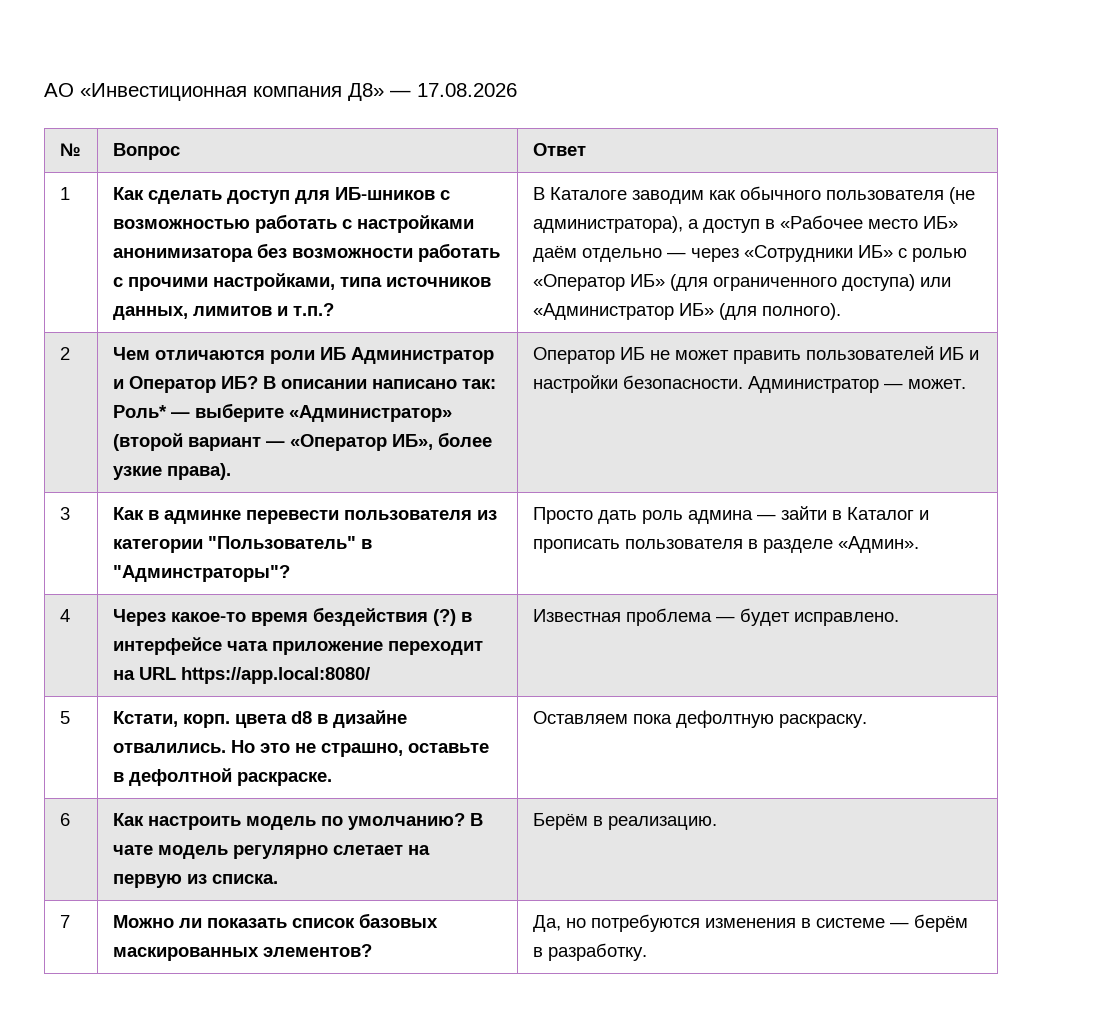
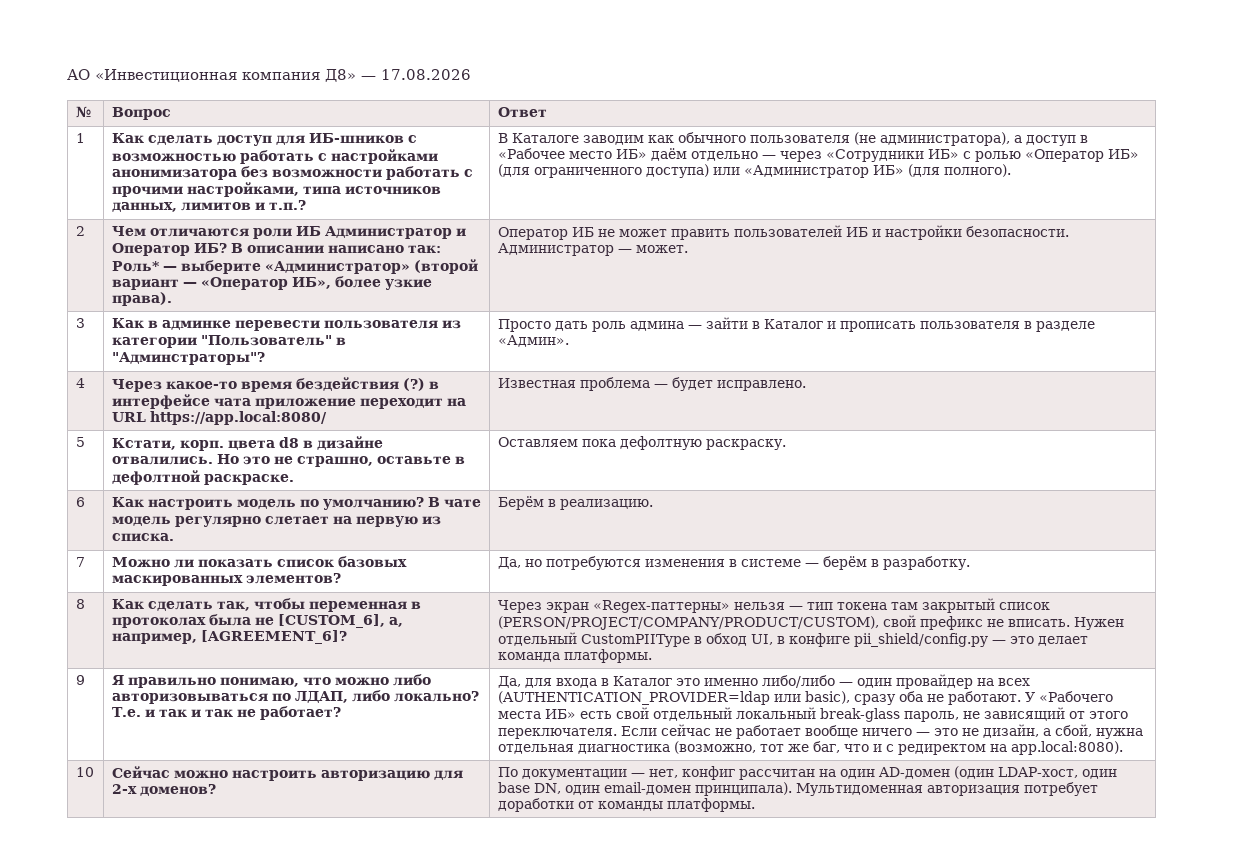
(647, 952) none -> [75,599,85,609] [111,598,421,612] [111,614,403,628] [111,630,347,644] [497,598,1050,613] [497,615,1124,630] [497,632,1088,647] [497,649,652,663] [75,675,85,685] [111,674,431,688] [111,690,479,704] [111,706,341,720] [497,674,1030,689] [497,691,1113,705] [497,707,1128,722] [497,724,1143,739] [497,741,1123,755] [75,767,94,777] [111,766,463,781] [111,784,216,796] [497,766,1117,780] [497,782,1098,796] [497,798,755,812] // 8 | Как сделать так, чтобы переменная в протоколах была не [CUSTOM_6], а, например, [AGREEMENT_6]? | Через экран «Regex-паттерны» нельзя — тип токена там закрытый список (PERSON/PROJECT/COMPANY/PRODUCT/CUSTOM), свой префикс не вписать. Нужен отдельный CustomPIIType в обход UI, в конфиге pii_shield/config.py — это делает команда платформы. // 9 | Я правильно понимаю, что можно либо авторизовываться по ЛДАП, либо локально? Т.е. и так и так не работает? | Да, для входа в Каталог это именно либо/либо — один провайдер на всех (AUTHENTICATION_PROVIDER=ldap или basic), сразу оба не работают. У «Рабочего места ИБ» есть свой отдельный локальный break-glass пароль, не зависящий от этого переключателя. Если сейчас не работает вообще ничего — это не дизайн, а сбой, нужна отдельная диагностика (возможно, тот же баг, что и с редиректом на app.local:8080). // 10 | Сейчас можно настроить авторизацию для 2-х доменов? | По документации — нет, конфиг рассчитан на один AD-домен (один LDAP-хост, один base DN, один email-домен принципала). Мультидоменная авторизация потребует доработки от команды платформы.

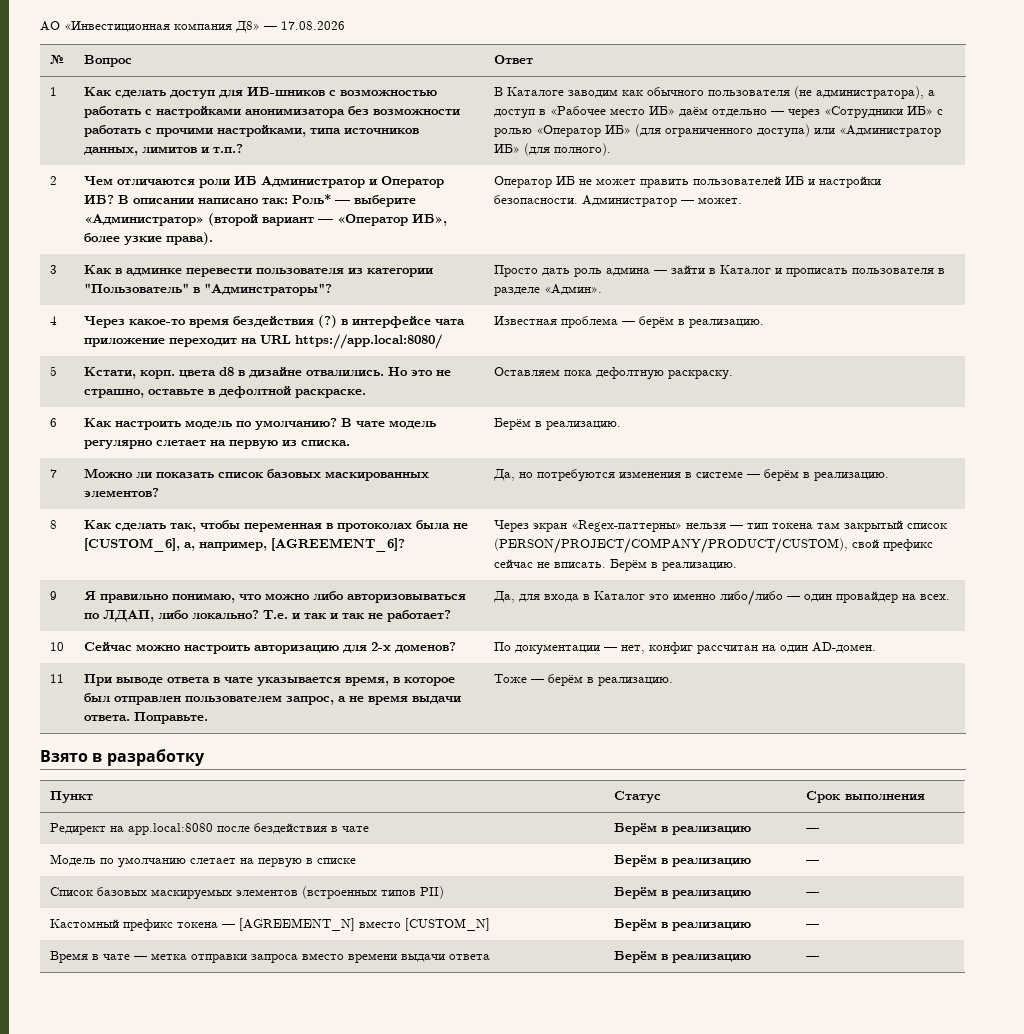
[671,377,806,391] будет исправлено. -> [638,316,764,328] берём в реализацию.
[882,556,970,570] разработку. -> [813,472,889,481] реализацию.
(983, 623) none -> [493,559,533,568] сейчас
[1073,617,1124,630] [497,632,1088,647] [497,649,652,663] Нужен отдельный CustomPIIType в обход UI, в конфиге pii_shield/config.py — это делает команда платформы. -> [609,559,737,571] Берём в реализацию.
[997,678,1030,686] [497,691,1113,705] [497,707,1128,722] [497,724,1143,739] [497,741,1123,755] всех (AUTHENTICATION_PROVIDER=ldap или basic), сразу оба не работают. У «Рабочего места ИБ» есть свой отдельный локальный break-glass пароль, не зависящий от этого переключателя. Если сейчас не работает вообще ничего — это не дизайн, а сбой, нужна отдельная диагностика (возможно, тот же баг, что и с редиректом на app.local:8080). -> [919,594,950,600] всех.
[877,766,1117,779] [497,782,1098,796] [497,798,755,812] AD-домен (один LDAP-хост, один base DN, один email-домен принципала). Мультидоменная авторизация потребует доработки от команды платформы. -> [811,642,876,653] [49,674,64,683] [83,674,455,686] [83,693,461,705] [83,712,208,724] [493,674,673,686] [40,749,205,766] [49,791,93,803] [613,791,661,803] [805,791,925,803] [49,823,369,835] [613,823,751,835] [805,828,819,832] [49,854,356,868] [613,855,751,867] [805,860,819,864] [49,886,444,900] [613,887,751,899] [805,892,819,896] [49,918,490,931] [613,919,751,931] [805,924,819,928] [49,951,490,963] [613,951,751,963] [805,956,819,960] AD-домен. // 11 | При выводе ответа в чате указывается время, в которое был отправлен пользователем запрос, а не время выдачи ответа. Поправьте. | Тоже — берём в реализацию. // Взято в разработку // Пункт | Статус | Срок выполнения // Редирект на app.local:8080 после бездействия в чате | Берём в реализацию | — // Модель по умолчанию слетает на первую в списке | Берём в реализацию | — // Список базовых маскируемых элементов (встроенных типов PII) | Берём в реализацию | — // Кастомный префикс токена — [AGREEMENT_N] вместо [CUSTOM_N] | Берём в реализацию | — // Время в чате — метка отправки запроса вместо времени выдачи ответа | Берём в реализацию | —

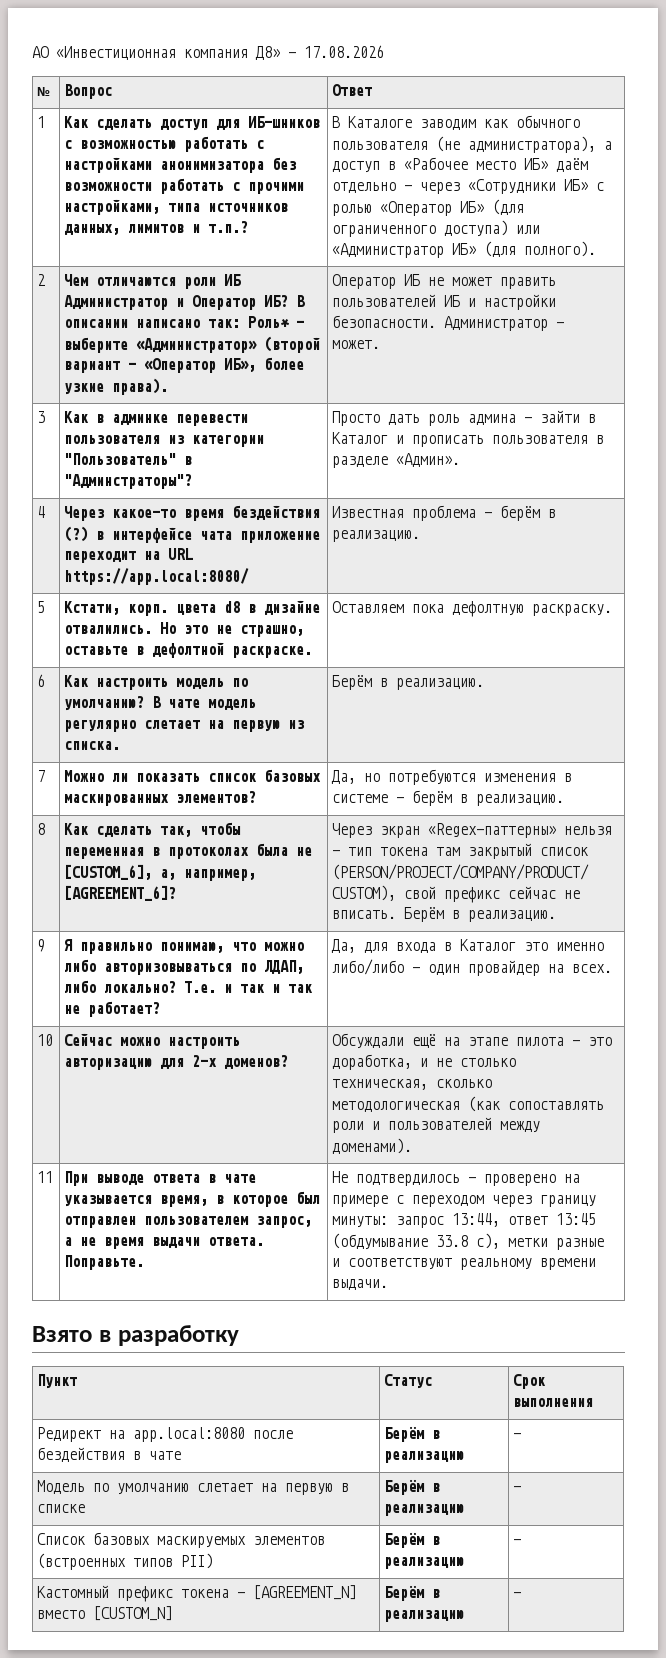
[493,642,876,655] По документации — нет, конфиг рассчитан на один AD-домен. -> [332,1033,613,1049] [332,1054,517,1070] [332,1079,493,1090] [332,1096,605,1112] [332,1117,541,1133] [332,1138,413,1154] Обсуждали ещё на этапе пилота — это доработка, и не столько техническая, сколько методологическая (как сопоставлять роли и пользователей между доменами).
[493,674,673,686] Тоже — берём в реализацию. -> [332,1171,581,1186] [332,1195,597,1207] [332,1213,597,1228] [332,1233,605,1250] [332,1258,597,1270] [332,1279,389,1290] Не подтвердилось — проверено на примере с переходом через границу минуты: запрос 13:44, ответ 13:45 (обдумывание 33.8 с), метки разные и соответствуют реальному времени выдачи.
[49,951,490,963] [613,951,751,963] [805,956,819,960] // Время в чате — метка отправки запроса вместо времени выдачи ответа | Берём в реализацию | — -> (522, 1595) none

